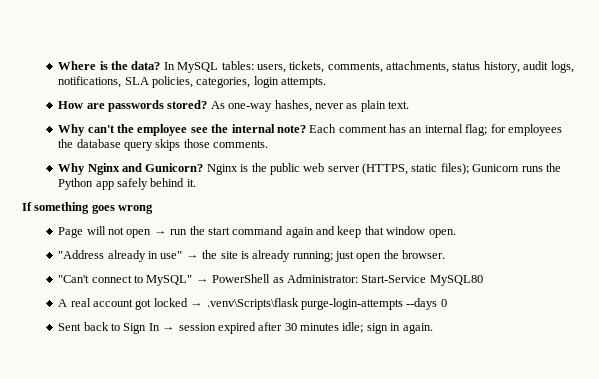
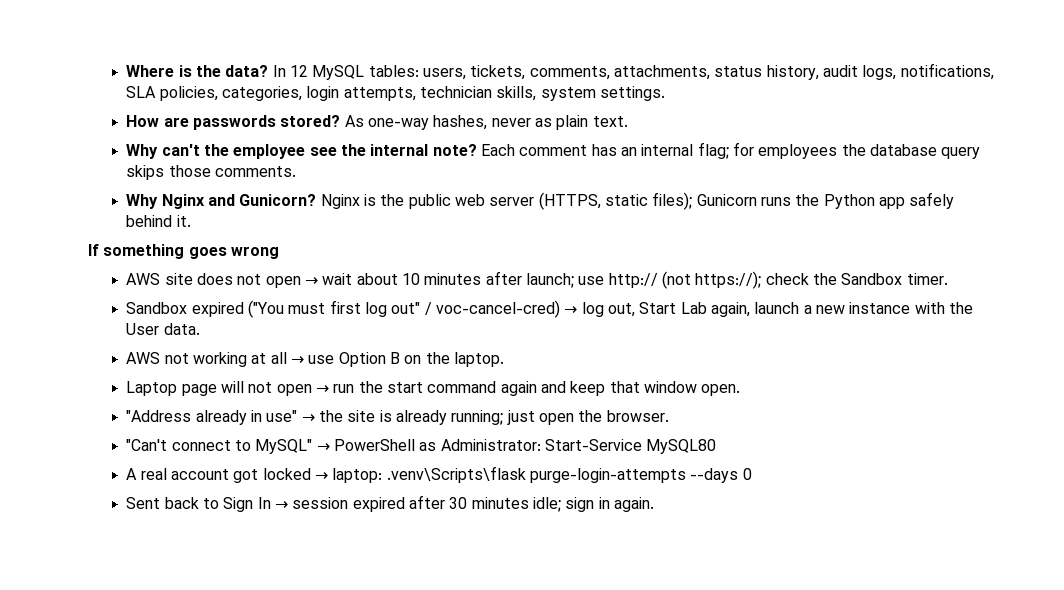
(175, 66) none -> [290,65,309,77] 12
[281,77,327,88] attempts. -> [343,86,666,101] attempts, technician skills, system settings.
[58,227,84,238] Page -> [126,271,948,289] [126,300,973,318] [126,323,200,335] [126,352,504,367] [126,381,217,396] AWS site does not open → wait about 10 minutes after launch; use http:// (not https://); check the Sandbox timer. // Sandbox expired ("You must first log out" / voc-cancel-cred) → log out, Start Lab again, launch a new instance with the User data. // AWS not working at all → use Option B on the laptop. // Laptop page
(204, 305) none -> [332,468,383,483] laptop:

